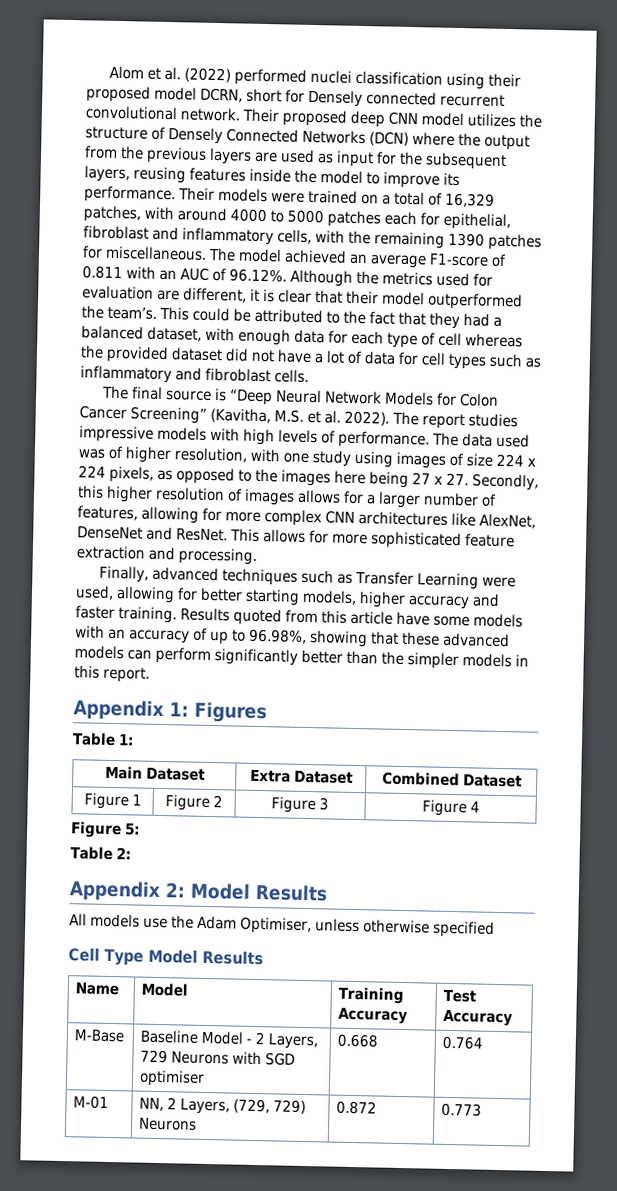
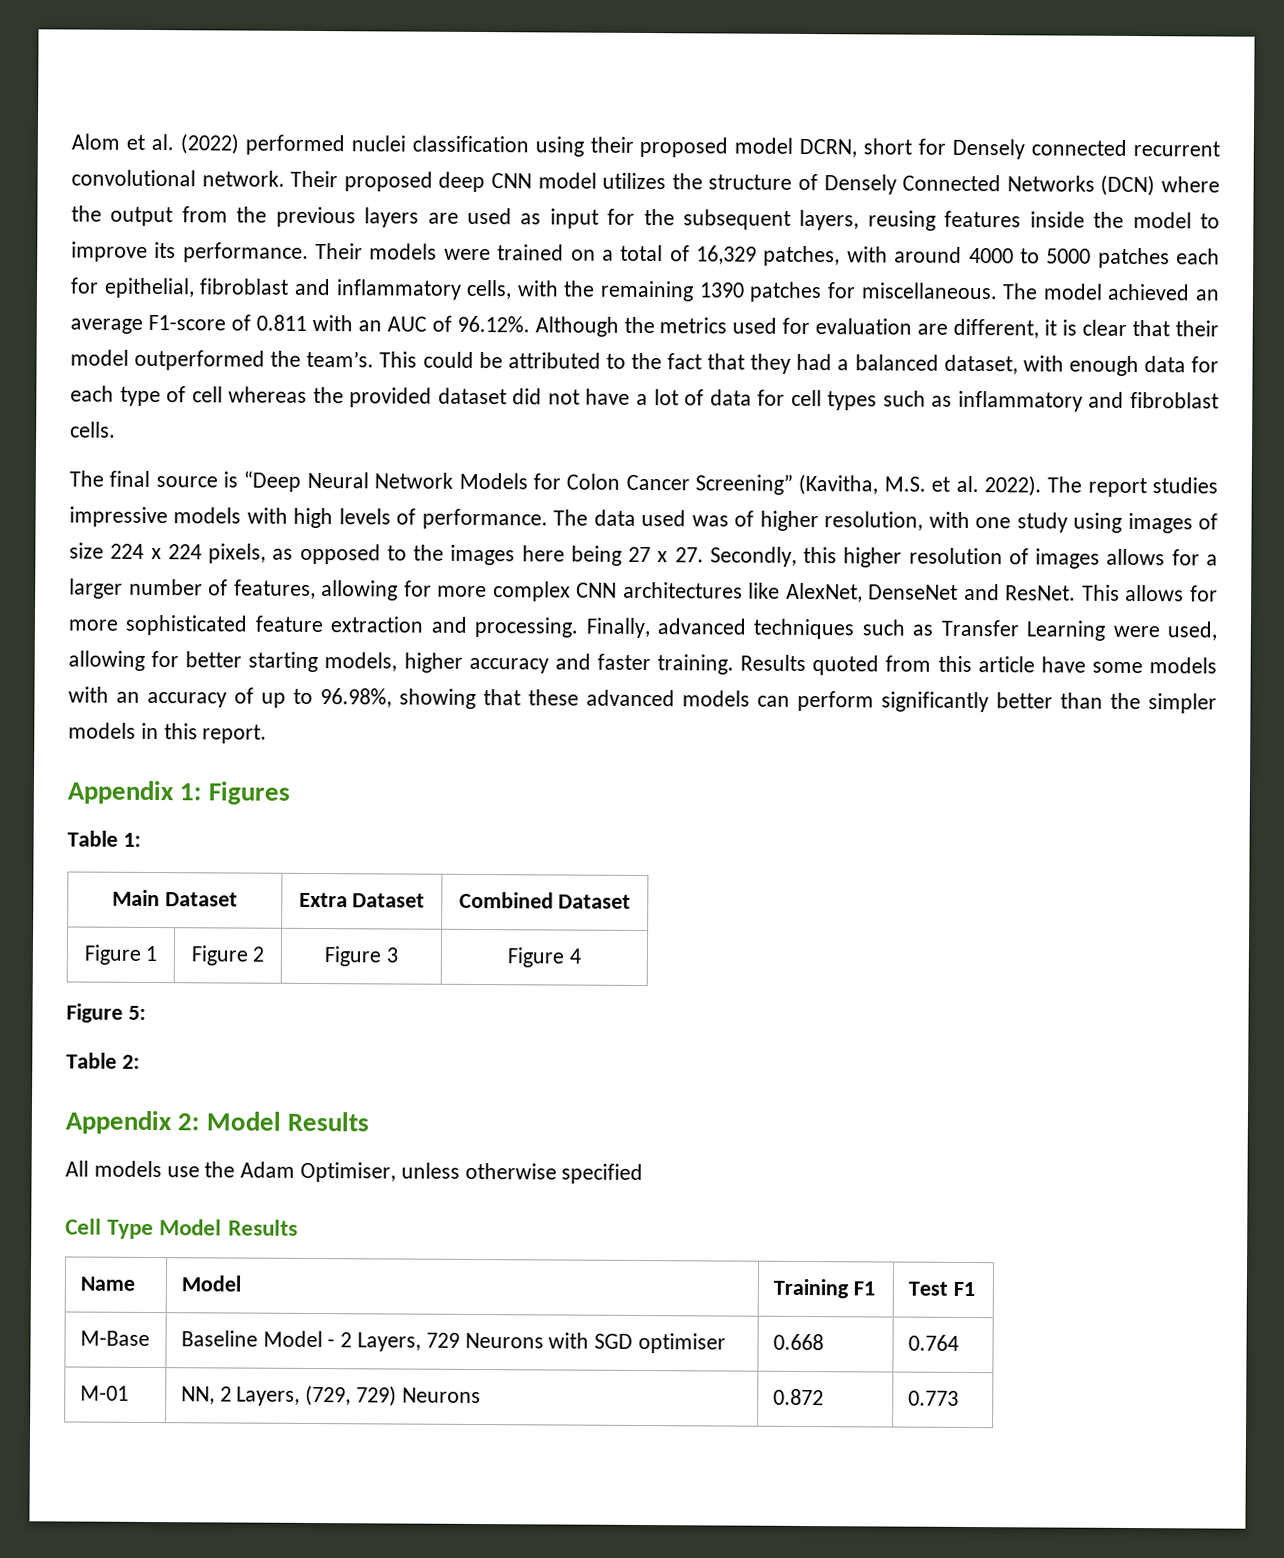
(257, 556) // -> (579, 627) none
[338,1007,409,1025] Accuracy -> [852,1281,875,1296] F1
[443,1009,514,1027] Accuracy -> [952,1281,975,1297] F1

